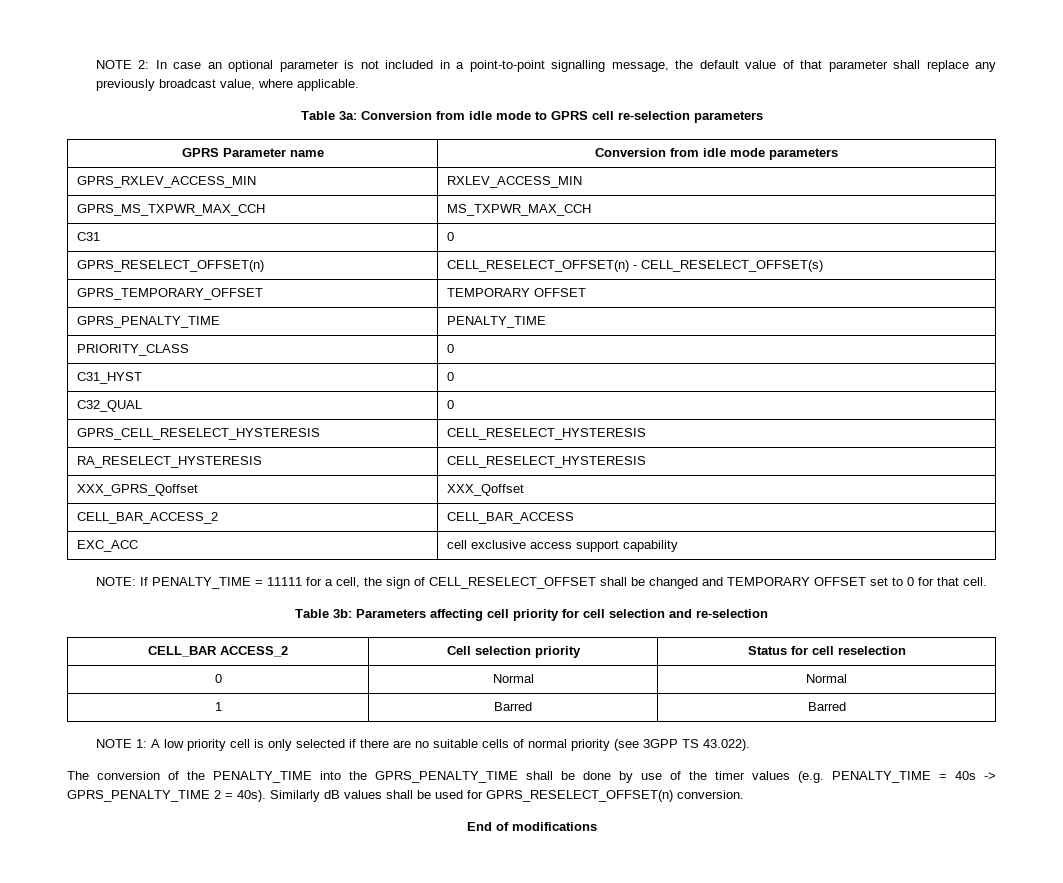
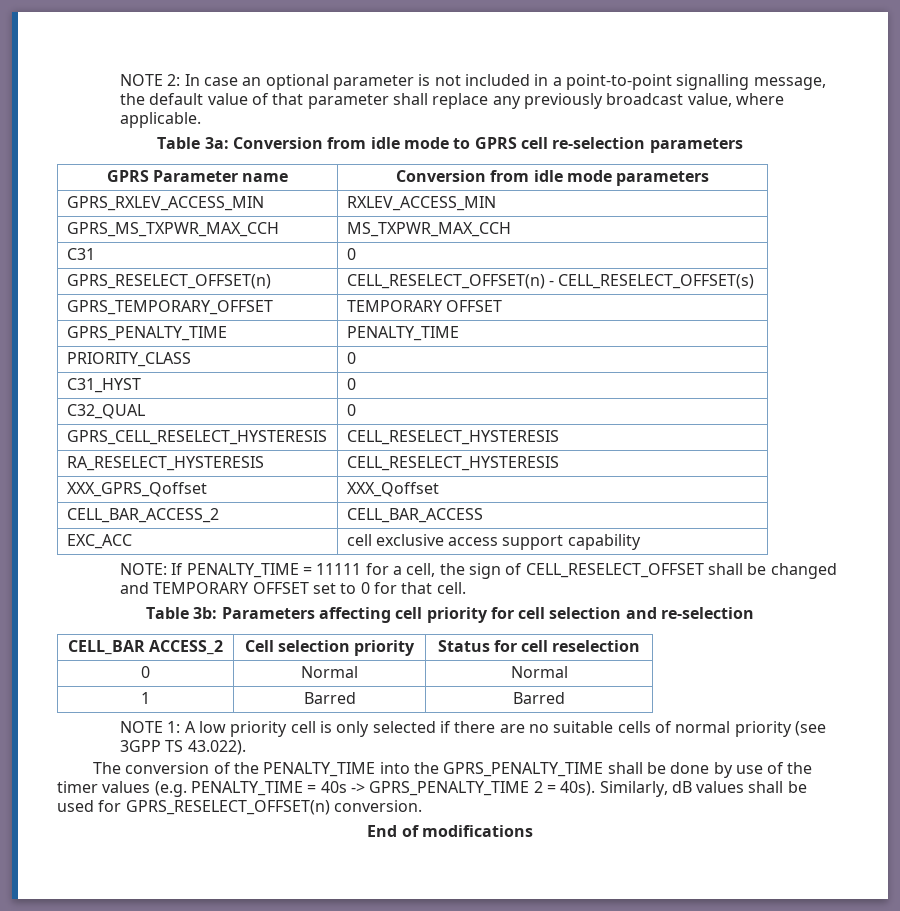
[270,790,320,802] Similarly -> [599,781,668,797] Similarly,

